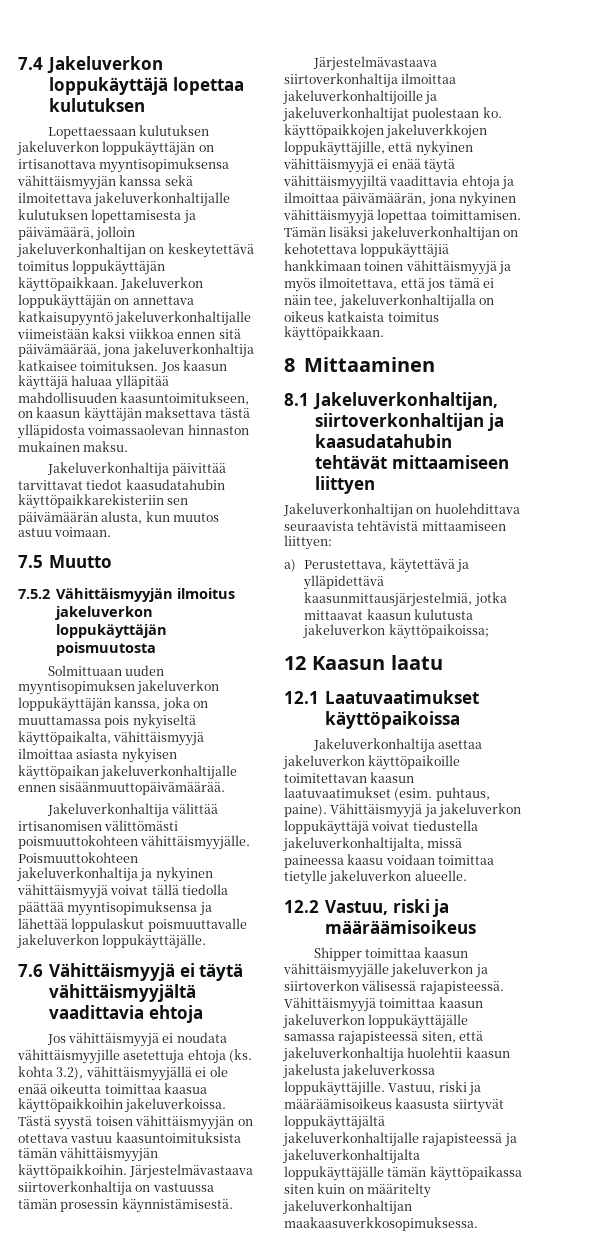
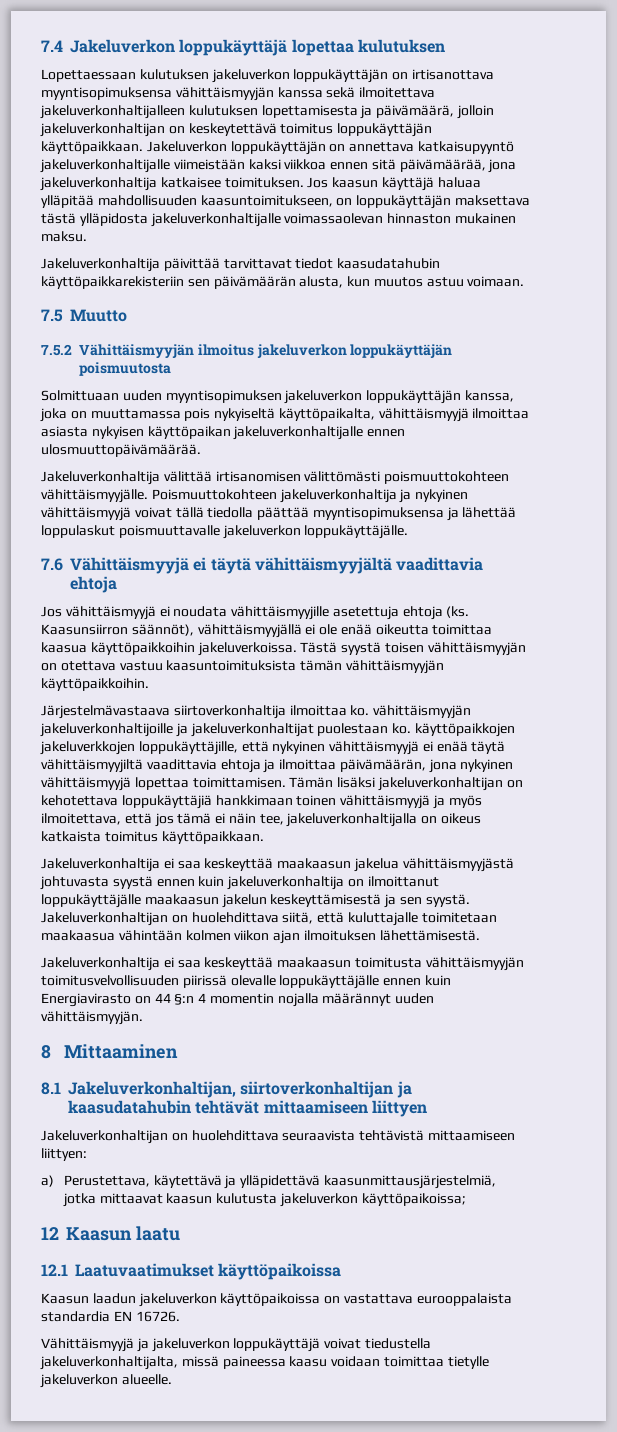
[94,192,231,207] jakeluverkonhaltijalle -> [40,105,185,119] jakeluverkonhaltijalleen
[36,407,142,422] kaasun käyttäjän -> [356,195,452,209] loppukäyttäjän
(85, 431) none -> [150,213,281,227] jakeluverkonhaltijalle
[59,782,226,795] sisäänmuuttopäivämäärää. -> [41,444,201,457] ulosmuuttopäivämäärää.
[18,1066,84,1080] kohta 3.2), -> [41,624,194,636] Kaasunsiirron säännöt),
[129,1164,254,1179] [18,1181,214,1196] [18,1198,233,1213] Järjestelmävastaava siirtoverkonhaltija on vastuussa tämän prosessin käynnistämisestä. -> (149, 684) none
(457, 78) none -> [350,705,472,719] ko. vähittäismyyjän
(384, 333) none -> [41,858,514,872] [40,876,439,890] [41,894,470,908] [41,912,497,926] [41,930,480,944] [41,957,524,971] [41,975,451,989] [41,993,435,1007] [41,1011,143,1025] // Jakeluverkonhaltija ei saa keskeyttää maakaasun jakelua vähittäismyyjästä johtuvasta syystä ennen kuin jakeluverkonhaltija on ilmoittanut loppukäyttäjälle maakaasun jakelun keskeyttämisestä ja sen syystä. Jakeluverkonhaltijan on huolehdittava siitä, että kuluttajalle toimitetaan maakaasua vähintään kolmen viikon ajan ilmoituksen lähettämisestä. // Jakeluverkonhaltija ei saa keskeyttää maakaasun toimitusta vähittäismyyjän toimitusvelvollisuuden piirissä olevalle loppukäyttäjälle ennen kuin Energiavirasto on 44 §:n 4 momentin nojalla määrännyt uuden vähittäismyyjän.
[312,738,482,753] [283,755,461,770] [284,772,415,783] [284,787,490,801] [284,804,327,817] Jakeluverkonhaltija asettaa jakeluverkon käyttöpaikoille toimitettavan kaasun laatuvaatimukset (esim. puhtaus, paine). -> [41,1293,512,1307] [41,1311,180,1322] Kaasun laadun jakeluverkon käyttöpaikoissa on vastattava eurooppalaista standardia EN 16726. //
[284,899,450,917] [325,920,477,934] [313,947,469,961] [283,963,488,978] [284,980,504,995] [284,997,483,1012] [283,1014,469,1029] [284,1031,484,1045] [283,1047,510,1062] [283,1064,436,1079] [284,1081,482,1096] [284,1098,504,1113] [284,1115,385,1130] [283,1132,517,1147] [283,1149,420,1164] [284,1166,522,1181] [284,1183,432,1198] [283,1200,412,1215] [284,1217,478,1231] // 12.2 Vastuu, riski ja määräämisoikeus // Shipper toimittaa kaasun vähittäismyyjälle jakeluverkon ja siirtoverkon välisessä rajapisteessä. Vähittäismyyjä toimittaa kaasun jakeluverkon loppukäyttäjälle samassa rajapisteessä siten, että jakeluverkonhaltija huolehtii kaasun jakelusta jakeluverkossa loppukäyttäjille. Vastuu, riski ja määräämisoikeus kaasusta siirtyvät loppukäyttäjältä jakeluverkonhaltijalle rajapisteessä ja jakeluverkonhaltijalta loppukäyttäjälle tämän käyttöpaikassa siten kuin on määritelty jakeluverkonhaltijan maakaasuverkkosopimuksessa. -> (172, 1379) none

